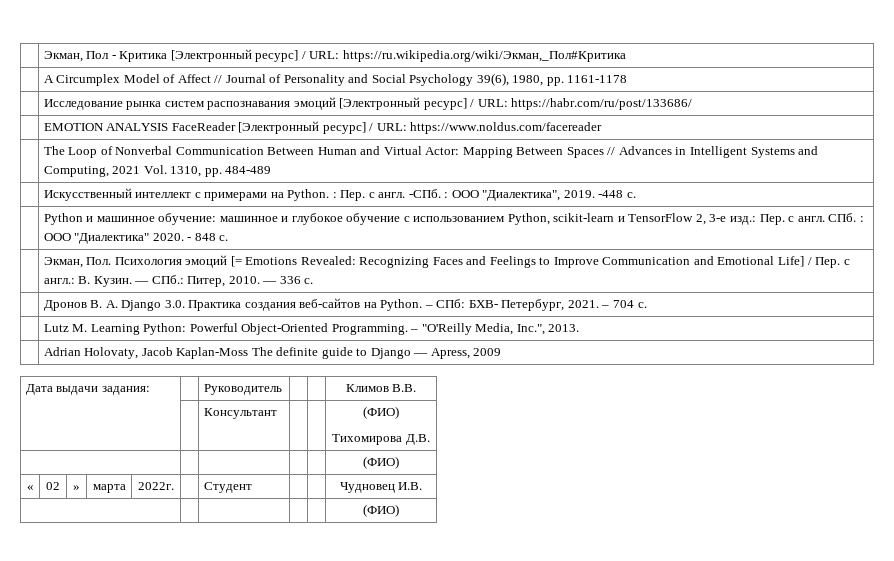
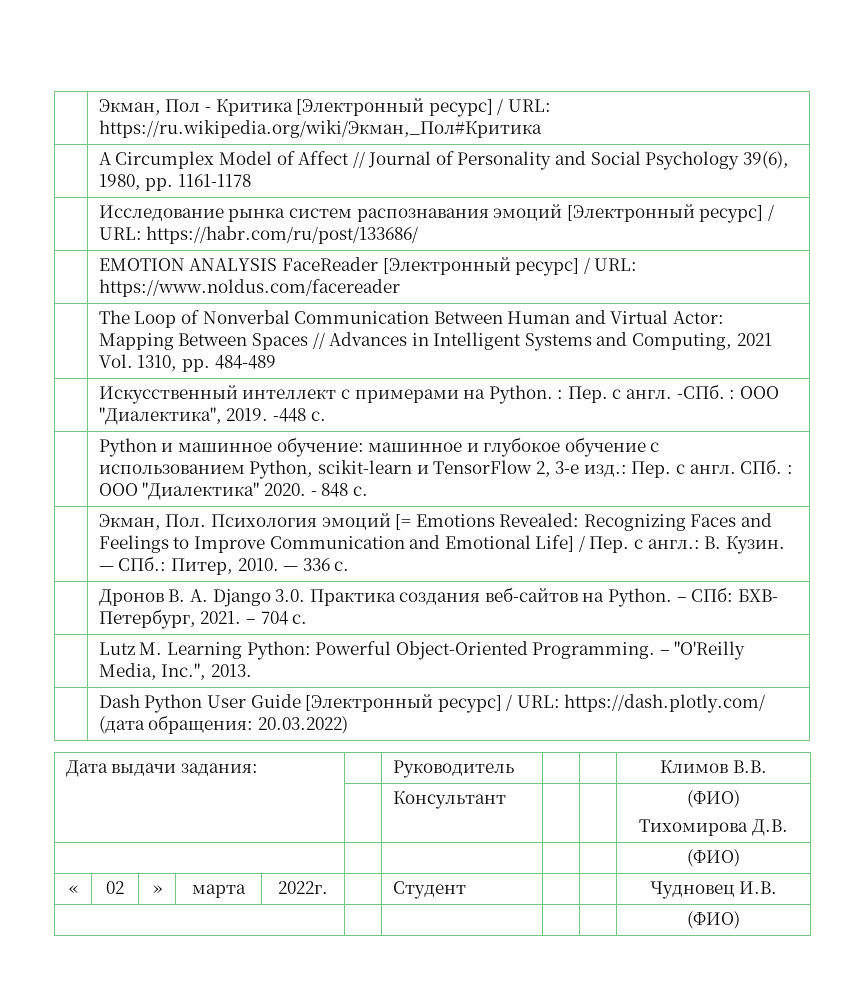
[43,347,502,359] Adrian Holovaty, Jacob Kaplan-Moss The definite guide to Django — Apress, 2009 -> [98,694,766,713] [98,715,348,734] Dash Python User Guide [Электронный ресурс] / URL: https://dash.plotly.com/ (дата обращения: 20.03.2022)

